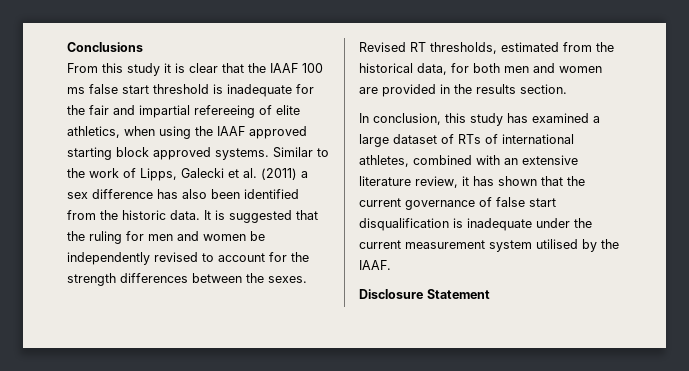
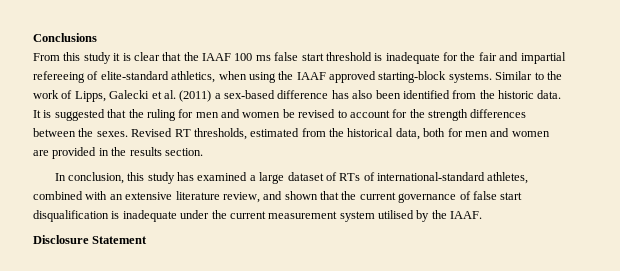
[276,105,300,115] elite -> [100,71,169,80] elite-standard
[67,147,211,160] starting block approved -> [378,71,447,83] starting-block
[67,192,88,199] sex -> [224,90,275,99] sex-based
[67,252,150,265] independently -> (295, 113) none
[451,63,500,73] for both -> [423,128,463,137] both for
[502,134,574,144] international -> [377,172,486,181] international-standard
[462,176,494,186] it has -> [263,191,283,200] and

